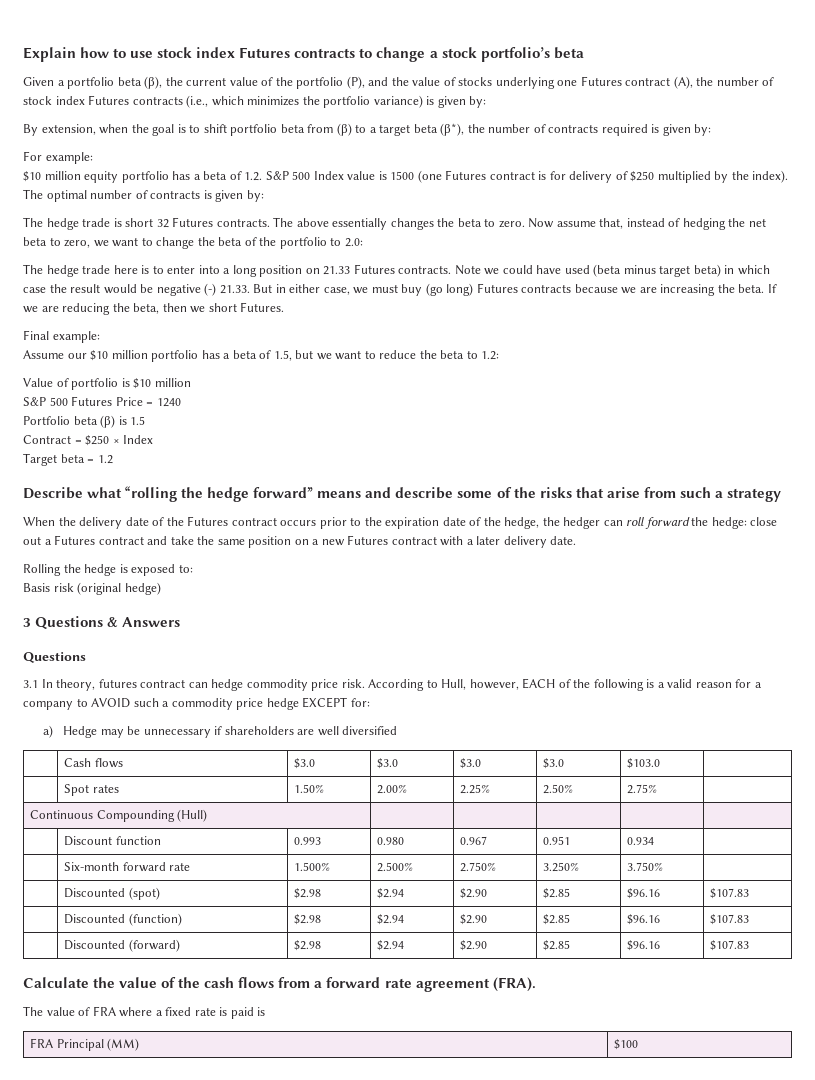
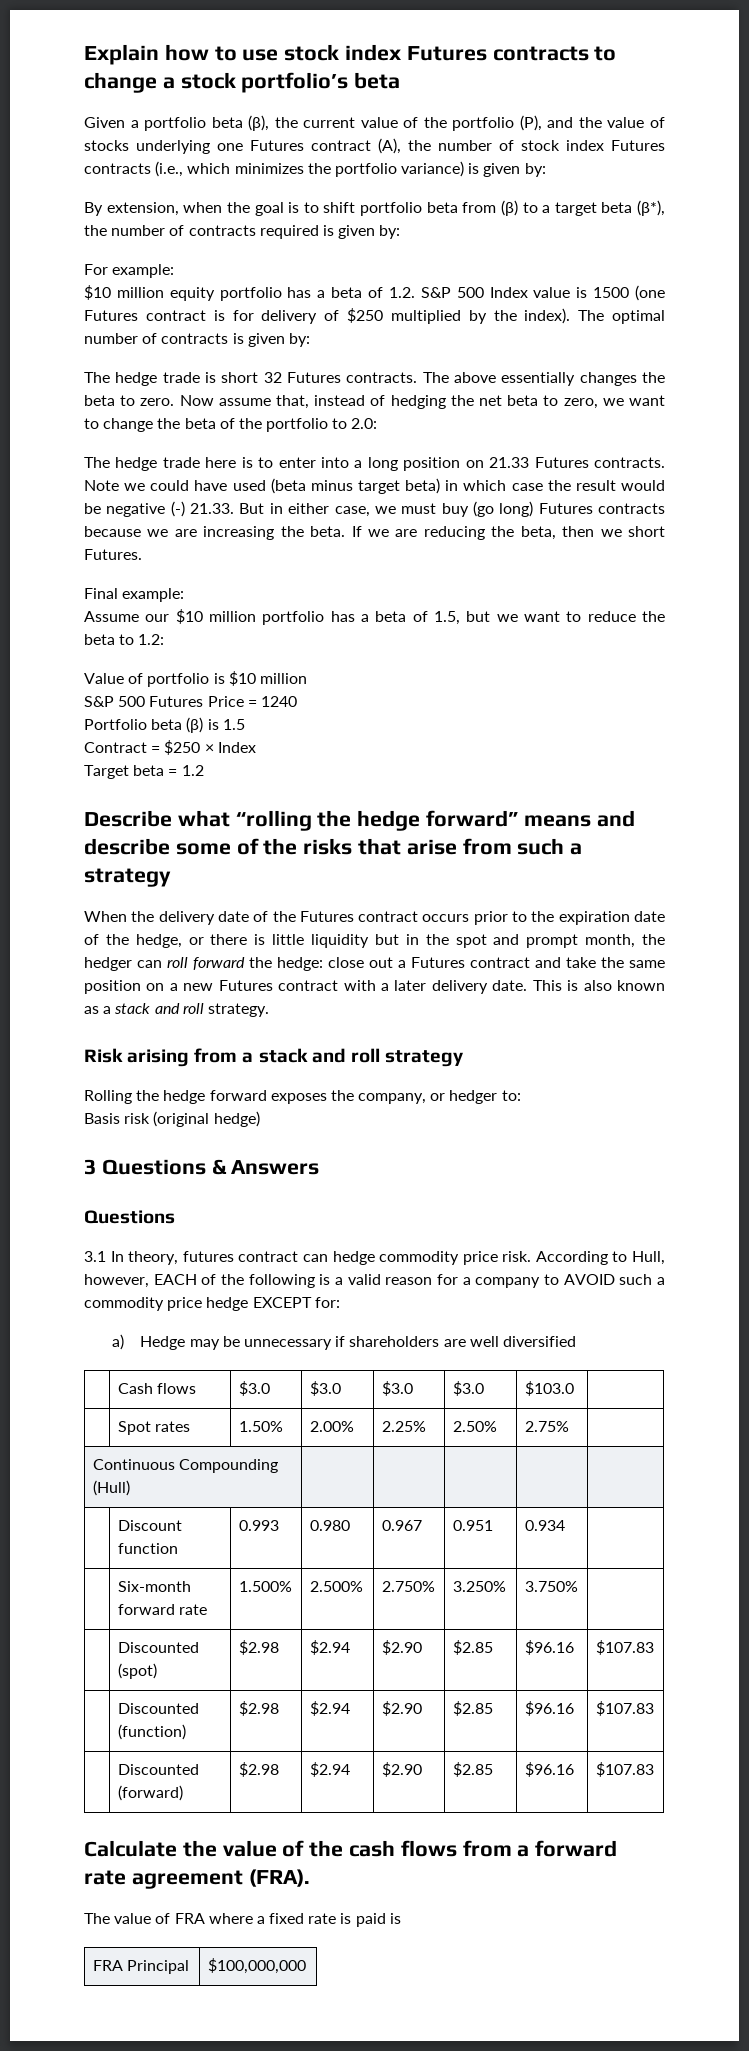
(540, 523) none -> [188,934,636,948] or there is little liquidity but in the spot and prompt month,
[23,564,176,576] // Rolling the hedge is exposed -> [532,980,666,991] [84,1003,269,1017] [84,1048,463,1067] [84,1090,498,1104] This is also known as a stack and roll strategy. // Risk arising from a stack and roll strategy // Rolling the hedge forward exposes the company, or hedger
[107,1038,140,1051] [614,1039,639,1050] (MM) | $100 -> [207,1958,306,1974] | $100,000,000

